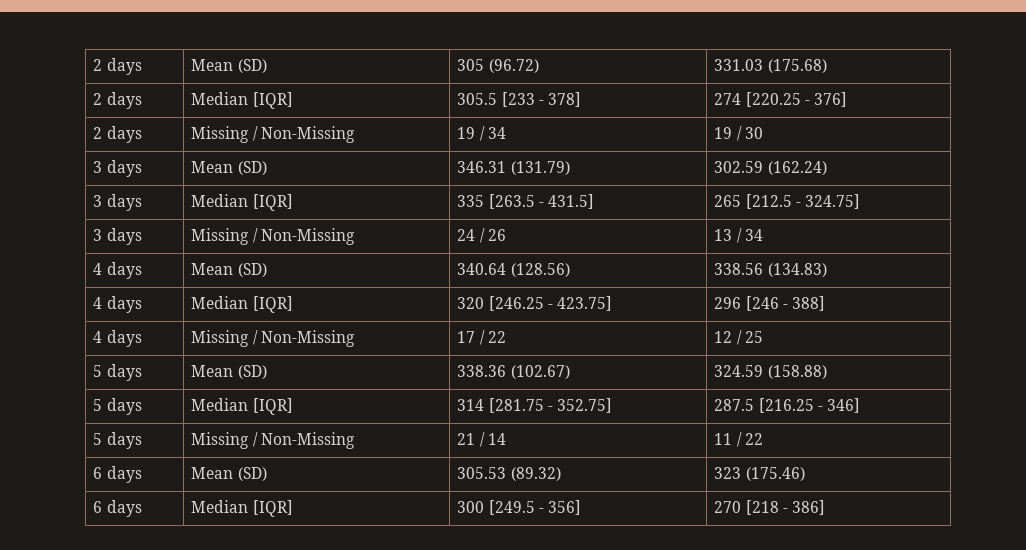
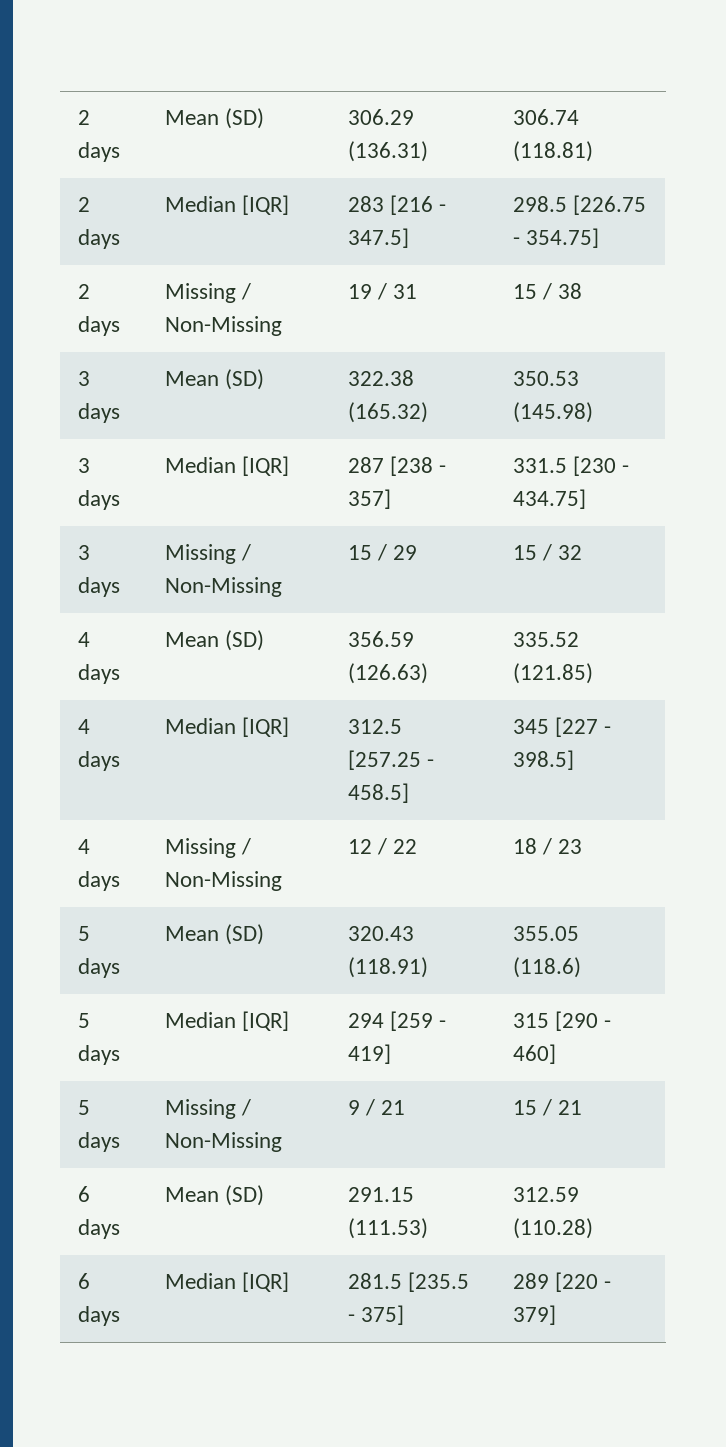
[457,59,539,73] [714,59,827,73] 305 (96.72) | 331.03 (175.68) -> [347,109,414,125] [347,141,428,162] [512,109,579,125] [512,141,593,162] 306.29 (136.31) | 306.74 (118.81)
[457,92,581,107] [714,92,847,107] 305.5 [233 - 378] | 274 [220.25 - 376] -> [347,195,447,215] [347,228,409,248] [512,195,646,215] [512,228,599,248] 283 [216 - 347.5] | 298.5 [226.75 - 354.75]
[487,127,506,139] [714,126,763,141] 34 | 19 / 30 -> [393,284,418,299] [512,283,583,300] 31 | 15 / 38
[457,161,570,175] [714,161,827,175] 346.31 (131.79) | 302.59 (162.24) -> [347,370,414,386] [347,402,428,423] [512,371,579,386] [512,402,593,423] 322.38 (165.32) | 350.53 (145.98)
[457,194,594,209] [714,194,860,209] 335 [263.5 - 431.5] | 265 [212.5 - 324.75] -> [347,456,447,476] [347,489,391,509] [512,456,630,476] [512,489,586,509] 287 [238 - 357] | 331.5 [230 - 434.75]
[457,228,506,243] [714,228,763,243] 24 / 26 | 13 / 34 -> [347,544,418,561] [512,544,583,561] 15 / 29 | 15 / 32
[457,263,570,277] [714,263,827,277] 340.64 (128.56) | 338.56 (134.83) -> [347,631,414,647] [347,663,428,684] [512,632,579,647] [512,663,593,684] 356.59 (126.63) | 335.52 (121.85)
[457,296,612,311] [714,296,825,311] 320 [246.25 - 423.75] | 296 [246 - 388] -> [347,719,402,734] [347,750,434,770] [347,783,409,803] [512,717,612,737] [512,750,574,770] 312.5 [257.25 - 458.5] | 345 [227 - 398.5]
[457,331,476,343] 17 -> [347,839,372,854] 12
[714,330,763,345] 12 / 25 -> [512,838,583,855] 18 / 23
[457,365,570,379] [714,365,827,379] 338.36 (102.67) | 324.59 (158.88) -> [347,926,414,941] [347,957,428,978] [512,926,579,941] [512,957,581,978] 320.43 (118.91) | 355.05 (118.6)
[457,398,612,413] [714,398,860,413] 314 [281.75 - 352.75] | 287.5 [216.25 - 346] -> [347,1011,447,1031] [347,1044,391,1064] [512,1011,612,1031] [512,1044,556,1064] 294 [259 - 419] | 315 [290 - 460]
[457,432,506,447] [714,432,763,447] 21 / 14 | 11 / 22 -> [347,1099,406,1116] [512,1099,583,1116] 9 / 21 | 15 / 21
[457,467,561,481] [714,467,805,481] 305.53 (89.32) | 323 (175.46) -> [347,1187,414,1202] [347,1218,428,1239] [512,1187,579,1202] [512,1218,593,1239] 291.15 (111.53) | 312.59 (110.28)
[457,500,581,515] [714,500,825,515] 300 [249.5 - 356] | 270 [218 - 386] -> [347,1272,469,1292] [347,1305,404,1325] [512,1272,612,1292] [512,1305,556,1325] 281.5 [235.5 - 375] | 289 [220 - 379]

